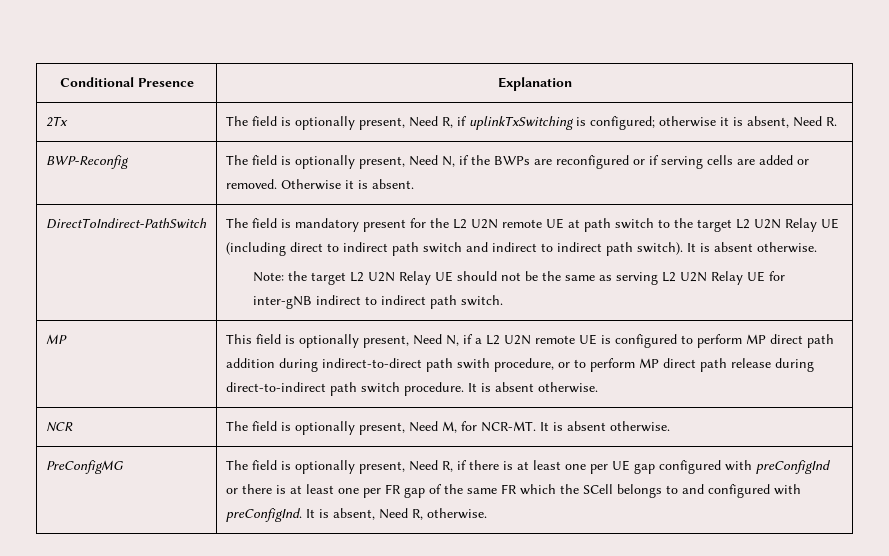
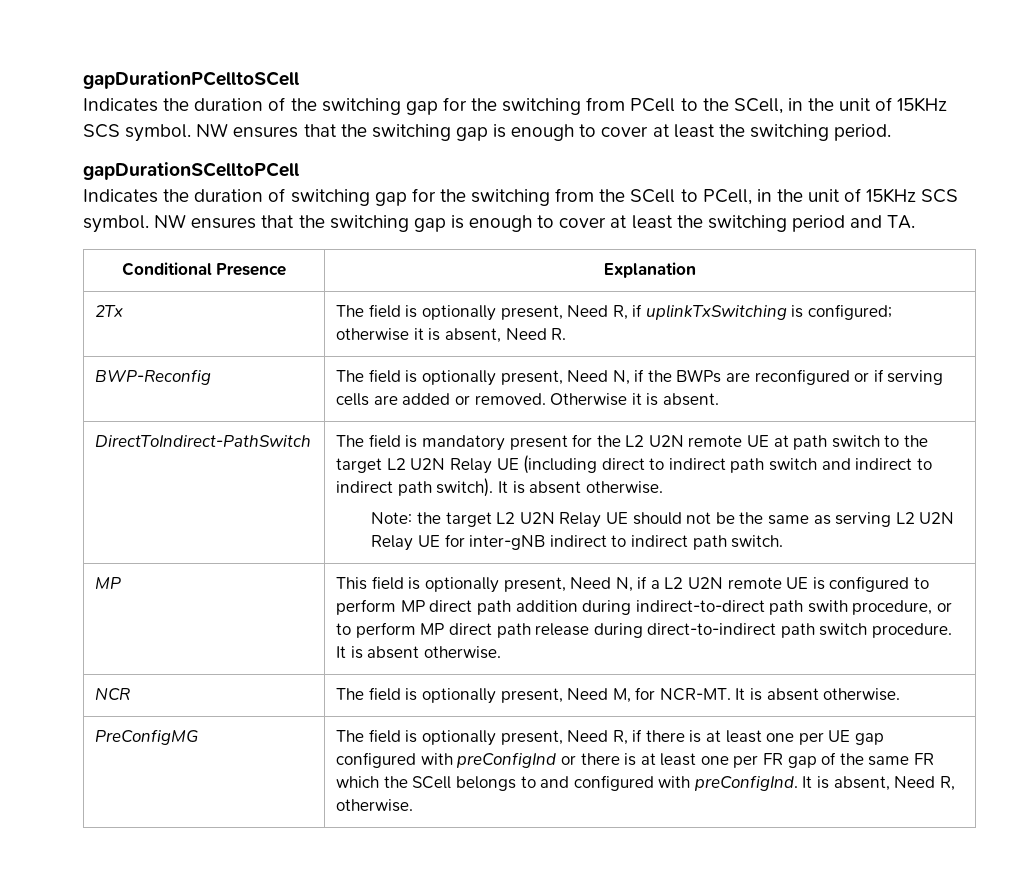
(59, 82) none -> [83,71,300,89] [83,97,948,115] [83,123,892,142] [83,162,300,180] [83,188,959,206] [83,214,916,233] gapDurationPCelltoSCell // Indicates the duration of the switching gap for the switching from PCell to the SCell, in the unit of 15KHz SCS symbol. NW ensures that the switching gap is enough to cover at least the switching period. // gapDurationSCelltoPCell // Indicates the duration of switching gap for the switching from the SCell to PCell, in the unit of 15KHz SCS symbol. NW ensures that the switching gap is enough to cover at least the switching period and TA. //

